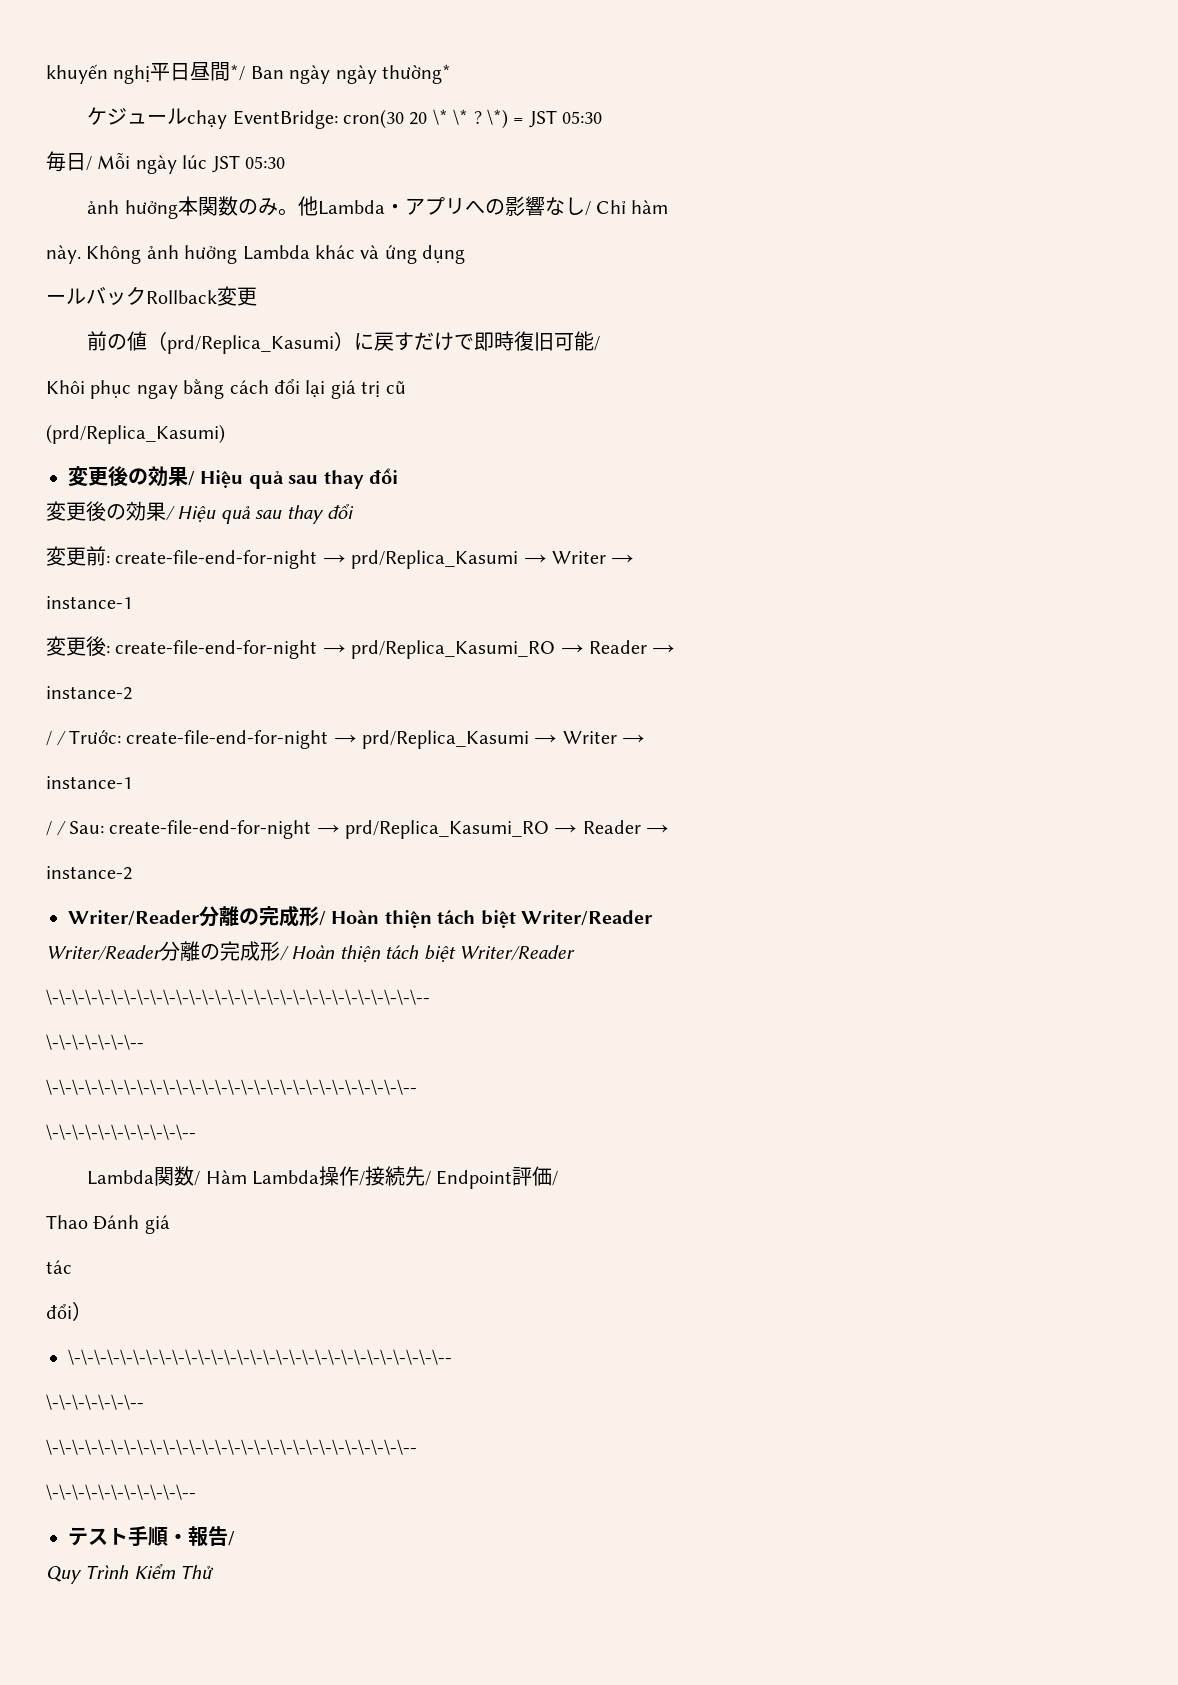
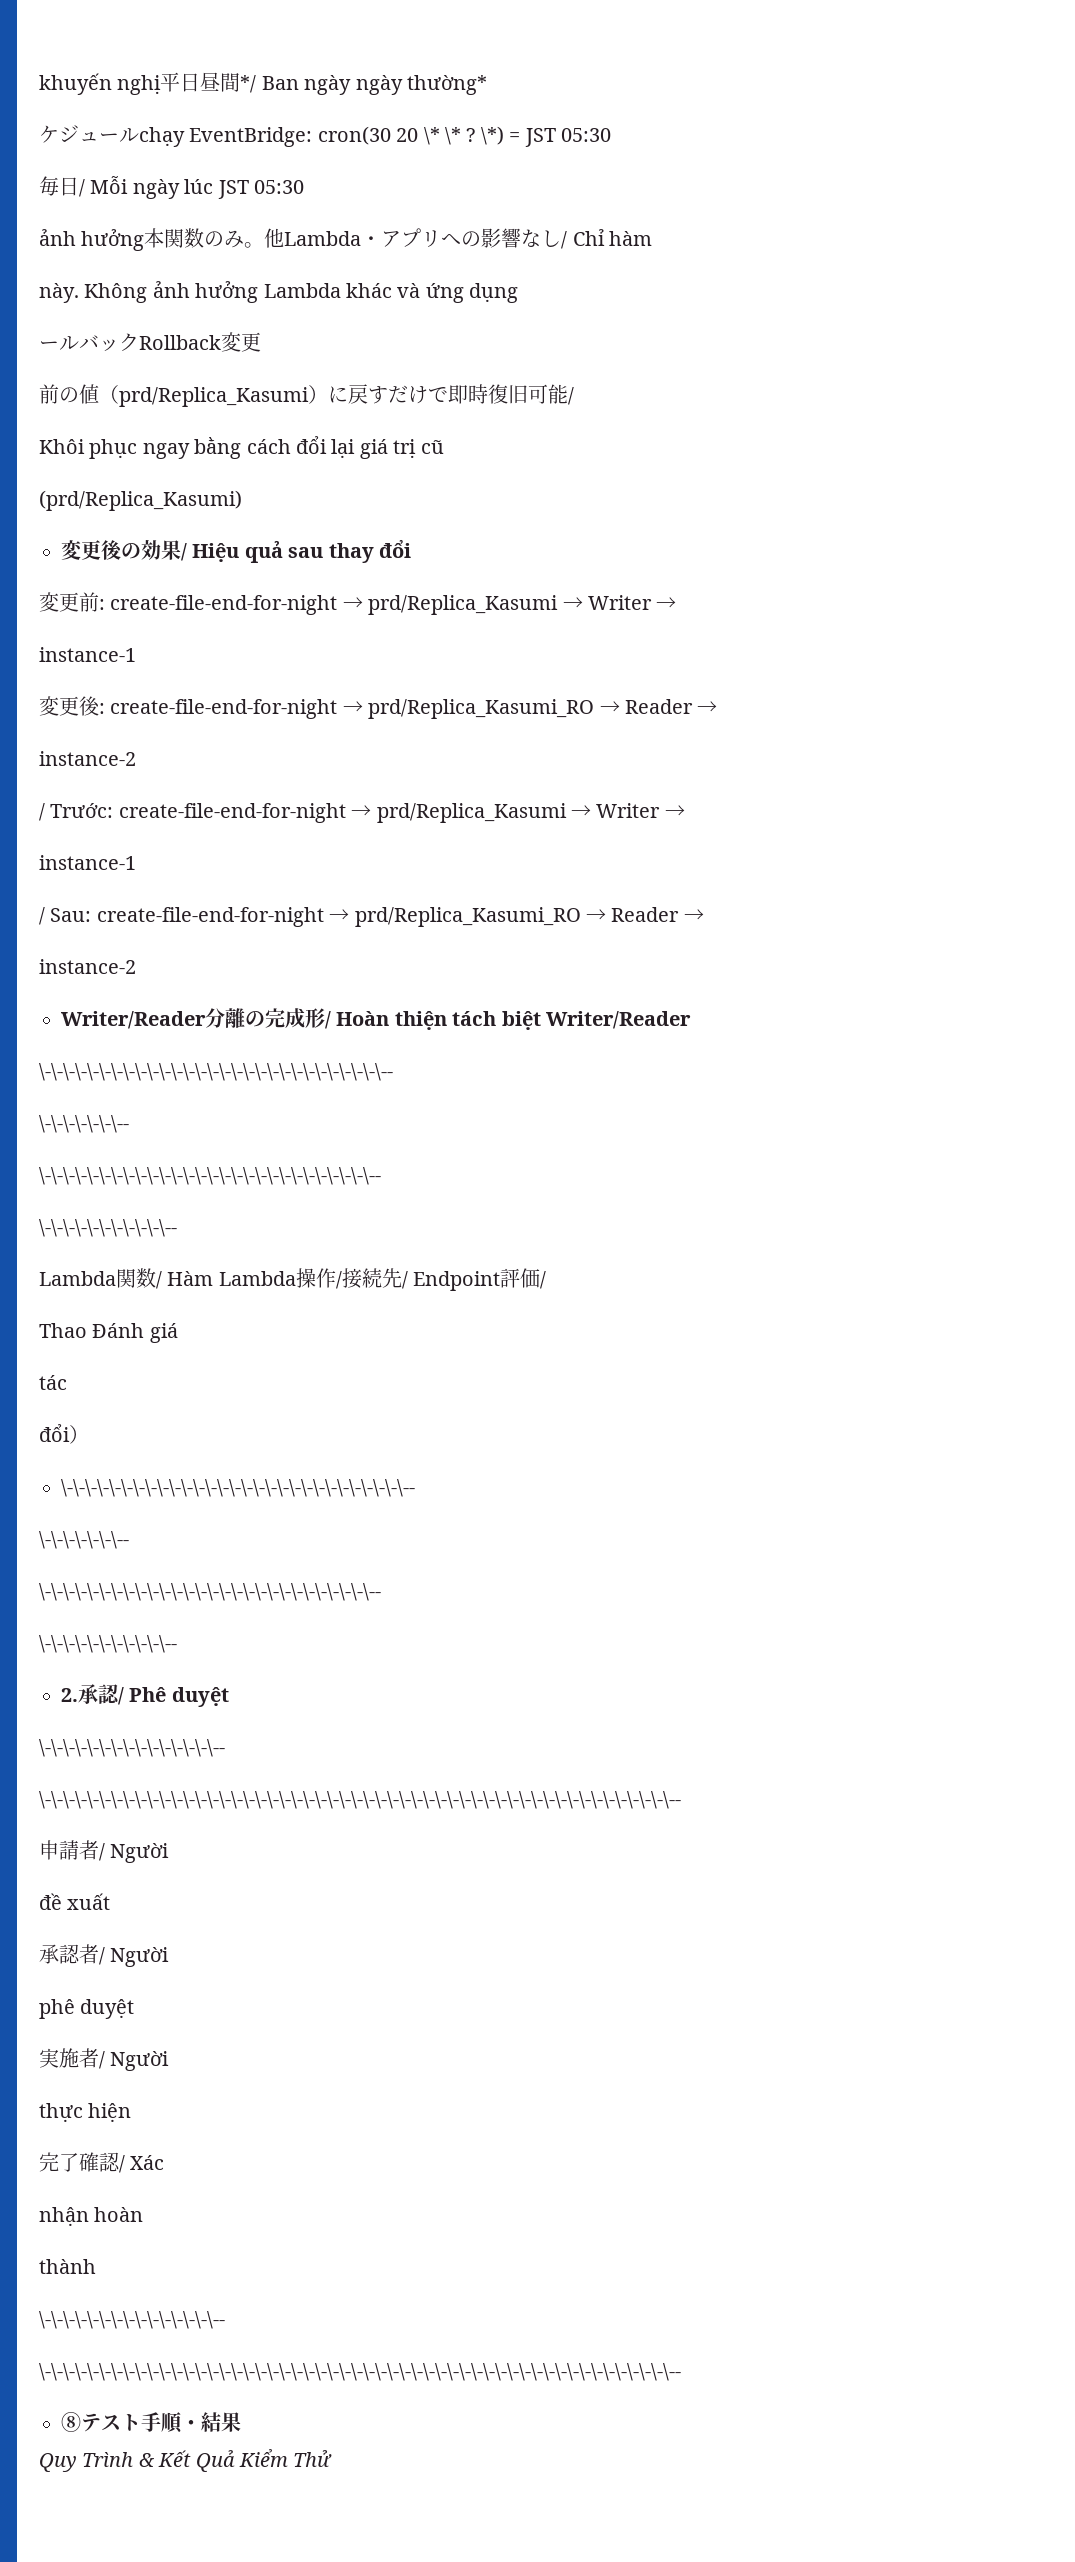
[46,501,354,524] // 変更後の効果/ Hiệu quả sau thay đổi -> (411, 548) none
[57,731,67,746] / -> (45, 812) none
[57,821,67,836] / -> (45, 916) none
[46,941,575,963] // Writer/Reader分離の完成形/ Hoàn thiện tách biệt Writer/Reader -> (691, 1020) none
(196, 1492) none -> [61,1684,229,1707] [39,1739,225,1757] [39,1791,681,1809] [39,1840,170,1863] [39,1893,111,1910] [39,1944,170,1967] [39,1999,135,2019] [39,2048,170,2071] [39,2103,132,2122] [39,2152,165,2173] [39,2207,144,2226] [39,2259,96,2274] [39,2311,225,2329] [39,2363,681,2381] [61,2412,81,2432] 2.承認/ Phê duyệt // \-\-\-\-\-\-\-\-\-\-\-\-\-\-\-- // \-\-\-\-\-\-\-\-\-\-\-\-\-\-\-\-\-\-\-\-\-\-\-\-\-\-\-\-\-\-\-\-\-\-\-\-\-\-\-\-\-\-\-\-\-\-\-\-\-\-\-\-\-- // 申請者/ Người // đề xuất // 承認者/ Người // phê duyệt // 実施者/ Người // thực hiện // 完了確認/ Xác // nhận hoàn // thành // \-\-\-\-\-\-\-\-\-\-\-\-\-\-\-- // \-\-\-\-\-\-\-\-\-\-\-\-\-\-\-\-\-\-\-\-\-\-\-\-\-\-\-\-\-\-\-\-\-\-\-\-\-\-\-\-\-\-\-\-\-\-\-\-\-\-\-\-\-- // ⑧
[188,1526,235,1546] 報告/ -> [201,2412,241,2432] 結果
(130, 1572) none -> [138,2450,235,2472] & Kết Quả

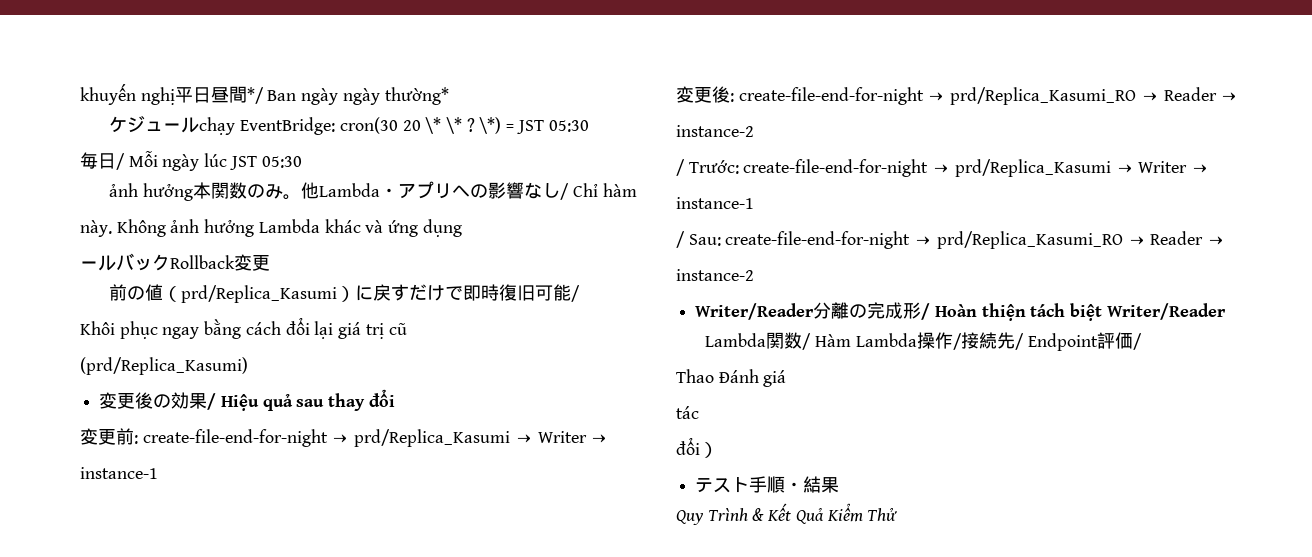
[39,1063,393,1081] [39,1115,129,1133] [39,1167,381,1185] [39,1219,177,1237] // \-\-\-\-\-\-\-\-\-\-\-\-\-\-\-\-\-\-\-\-\-\-\-\-\-\-\-\-\-- // \-\-\-\-\-\-\-- // \-\-\-\-\-\-\-\-\-\-\-\-\-\-\-\-\-\-\-\-\-\-\-\-\-\-\-\-- // \-\-\-\-\-\-\-\-\-\-\-- -> (1226, 311) none
[61,1479,415,1497] [39,1531,129,1549] [39,1583,381,1601] [39,1635,177,1653] [61,1684,229,1707] [39,1739,225,1757] [39,1791,681,1809] [39,1840,170,1863] [39,1893,111,1910] [39,1944,170,1967] [39,1999,135,2019] [39,2048,170,2071] [39,2103,132,2122] [39,2152,165,2173] [39,2207,144,2226] [39,2259,96,2274] [39,2311,225,2329] [39,2363,681,2381] [61,2412,81,2432] \-\-\-\-\-\-\-\-\-\-\-\-\-\-\-\-\-\-\-\-\-\-\-\-\-\-\-\-\-- // \-\-\-\-\-\-\-- // \-\-\-\-\-\-\-\-\-\-\-\-\-\-\-\-\-\-\-\-\-\-\-\-\-\-\-\-- // \-\-\-\-\-\-\-\-\-\-\-- // 2.承認/ Phê duyệt // \-\-\-\-\-\-\-\-\-\-\-\-\-\-\-- // \-\-\-\-\-\-\-\-\-\-\-\-\-\-\-\-\-\-\-\-\-\-\-\-\-\-\-\-\-\-\-\-\-\-\-\-\-\-\-\-\-\-\-\-\-\-\-\-\-\-\-\-\-- // 申請者/ Người // đề xuất // 承認者/ Người // phê duyệt // 実施者/ Người // thực hiện // 完了確認/ Xác // nhận hoàn // thành // \-\-\-\-\-\-\-\-\-\-\-\-\-\-\-- // \-\-\-\-\-\-\-\-\-\-\-\-\-\-\-\-\-\-\-\-\-\-\-\-\-\-\-\-\-\-\-\-\-\-\-\-\-\-\-\-\-\-\-\-\-\-\-\-\-\-\-\-\-- // ⑧ -> (718, 450) none

